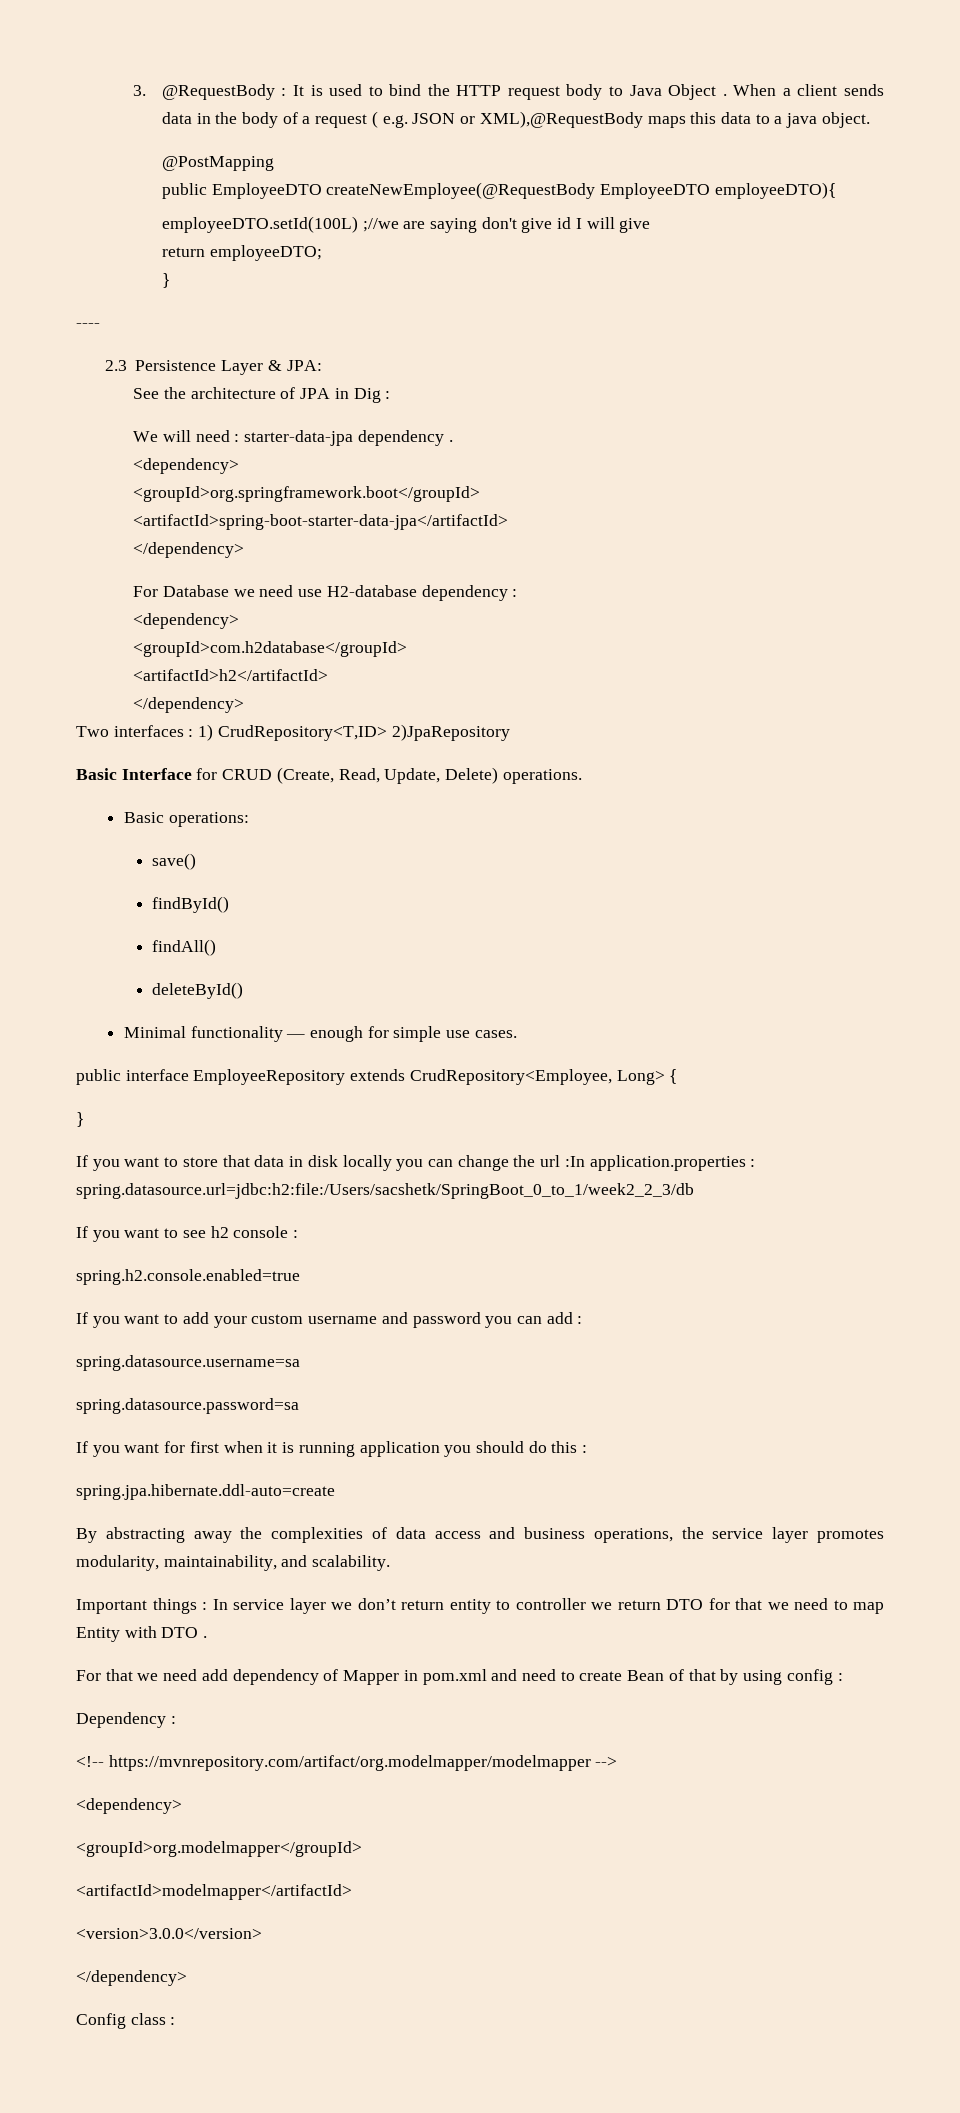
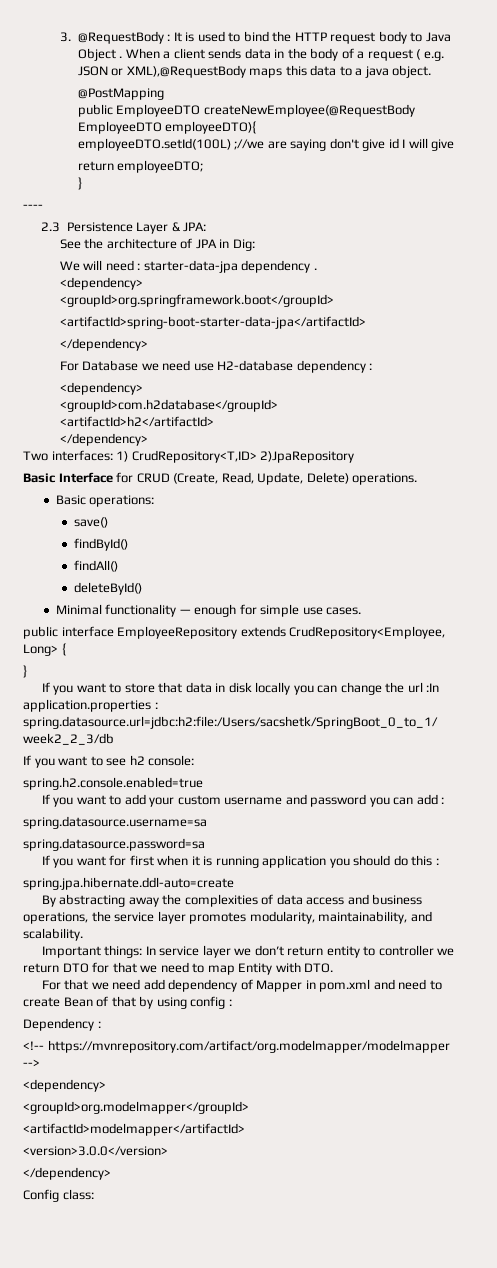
[353,388,391,403] Dig : -> [232,239,255,251] Dig:
[113,725,194,737] interfaces : -> [51,450,113,461] interfaces:
[233,1226,299,1238] console : -> [148,755,195,766] console:
[152,1598,207,1614] things : -> [104,945,143,958] things:
[161,1627,208,1638] DTO . -> [304,963,334,973] DTO.
[130,2013,176,2025] class : -> [62,1189,94,1200] class:

